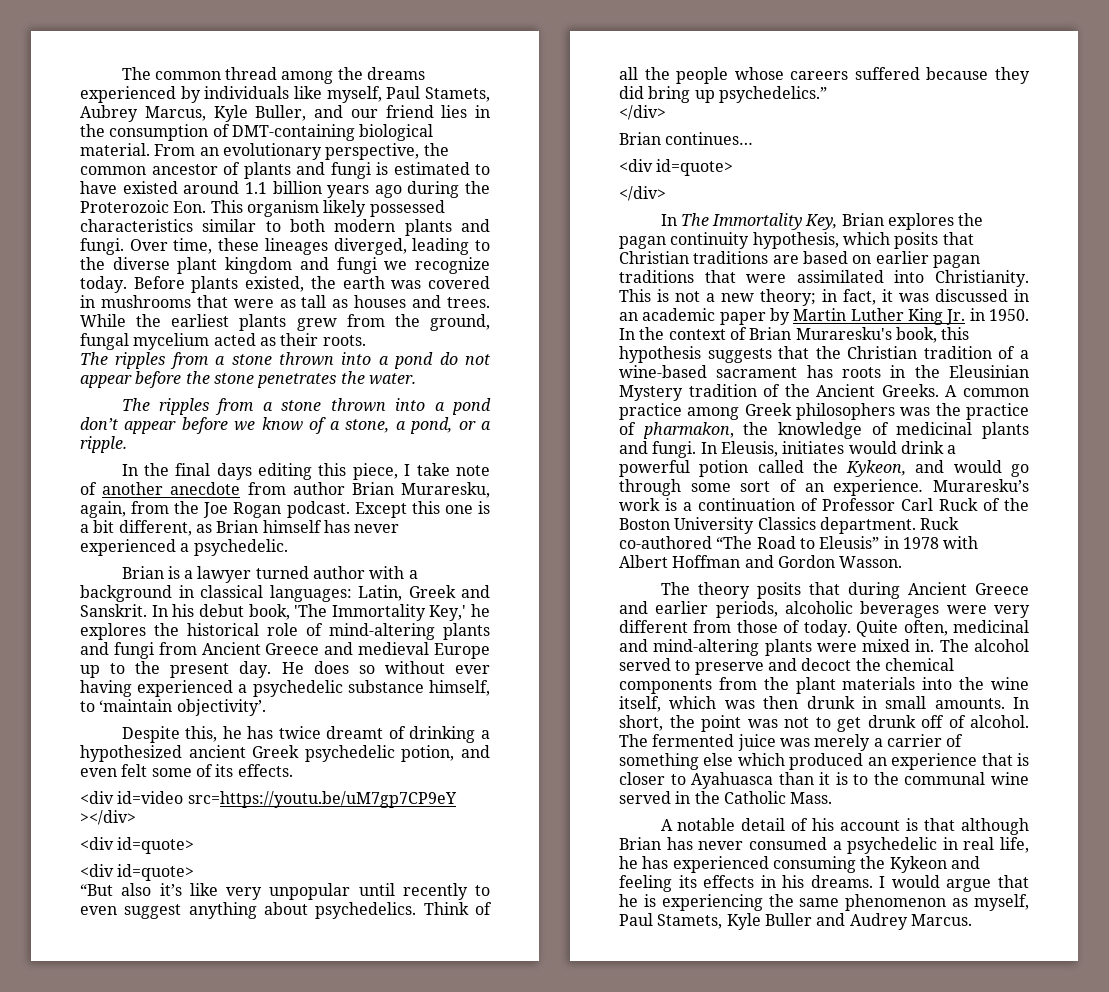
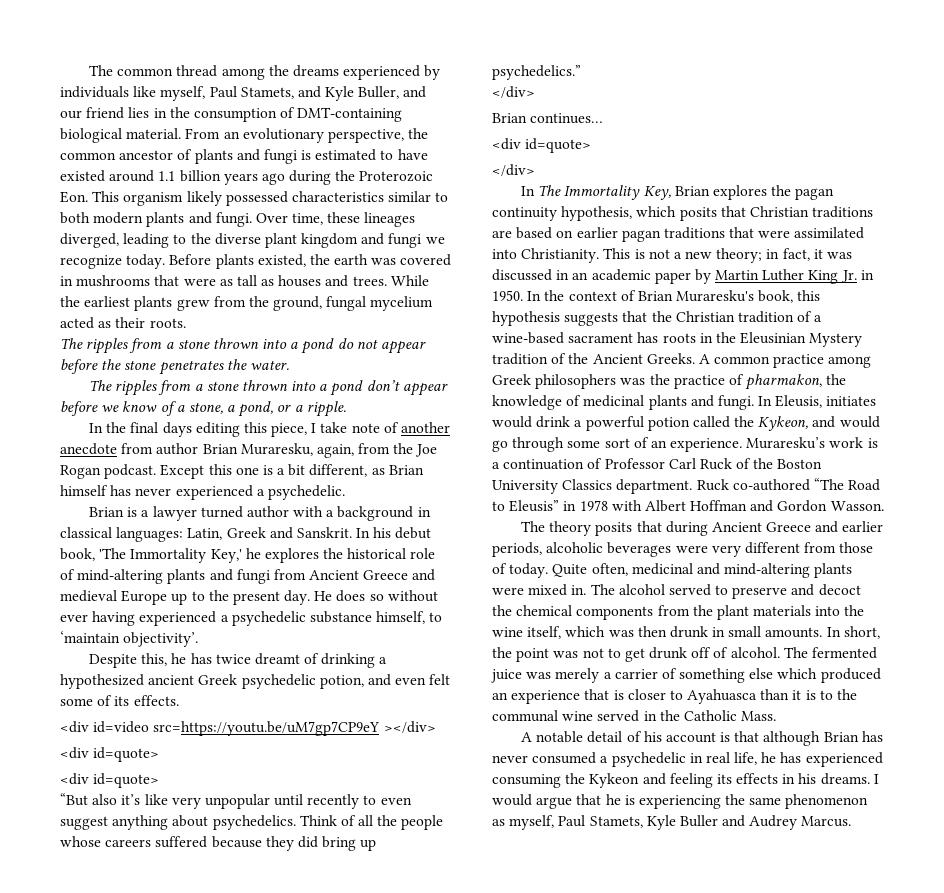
[80,105,206,122] Aubrey Marcus, -> [297,86,321,98] and

